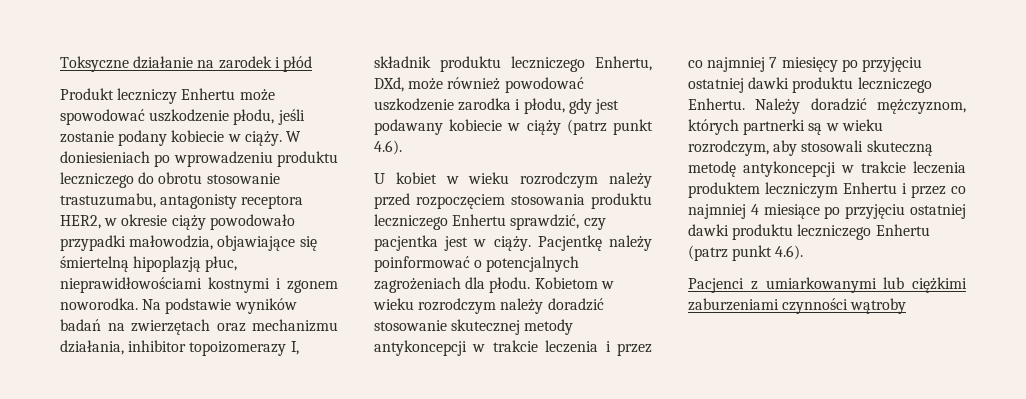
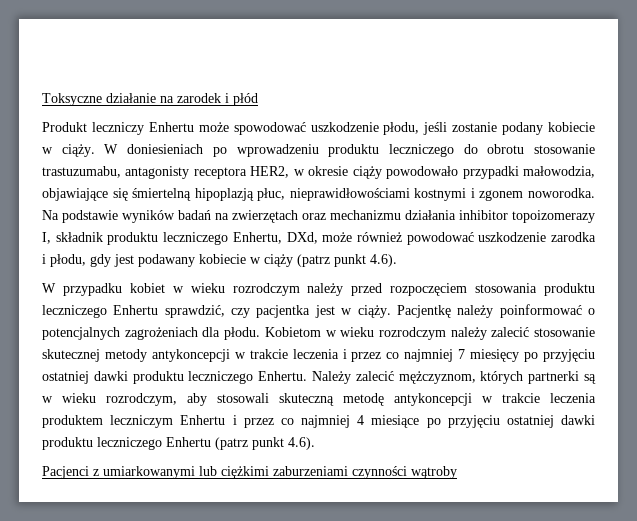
[60,340,124,355] działania, -> [405,210,456,220] działania
[374,173,385,184] U -> [42,283,122,296] W przypadku
[547,298,604,311] doradzić -> [491,327,530,337] zalecić
[810,98,867,111] doradzić -> [355,371,394,381] zalecić

